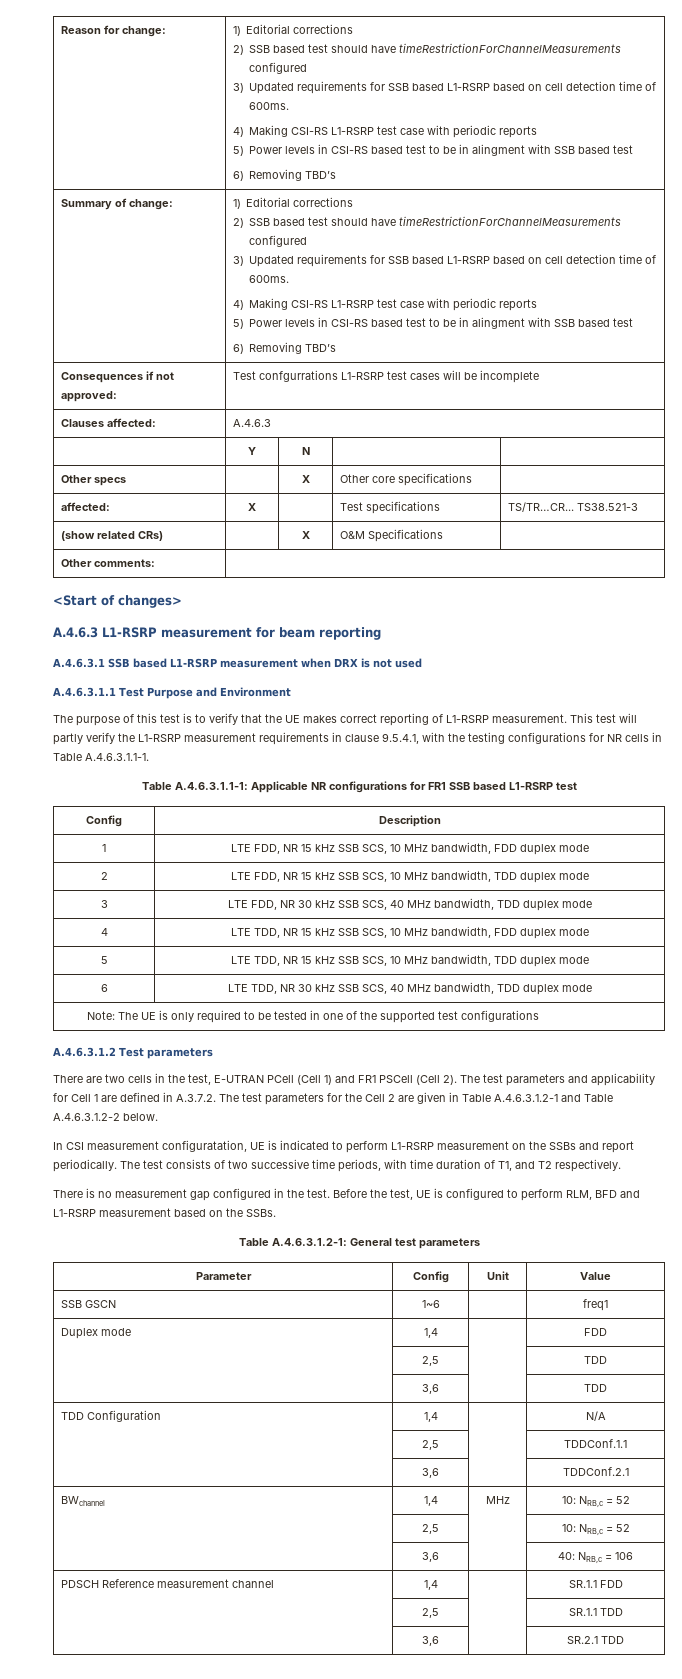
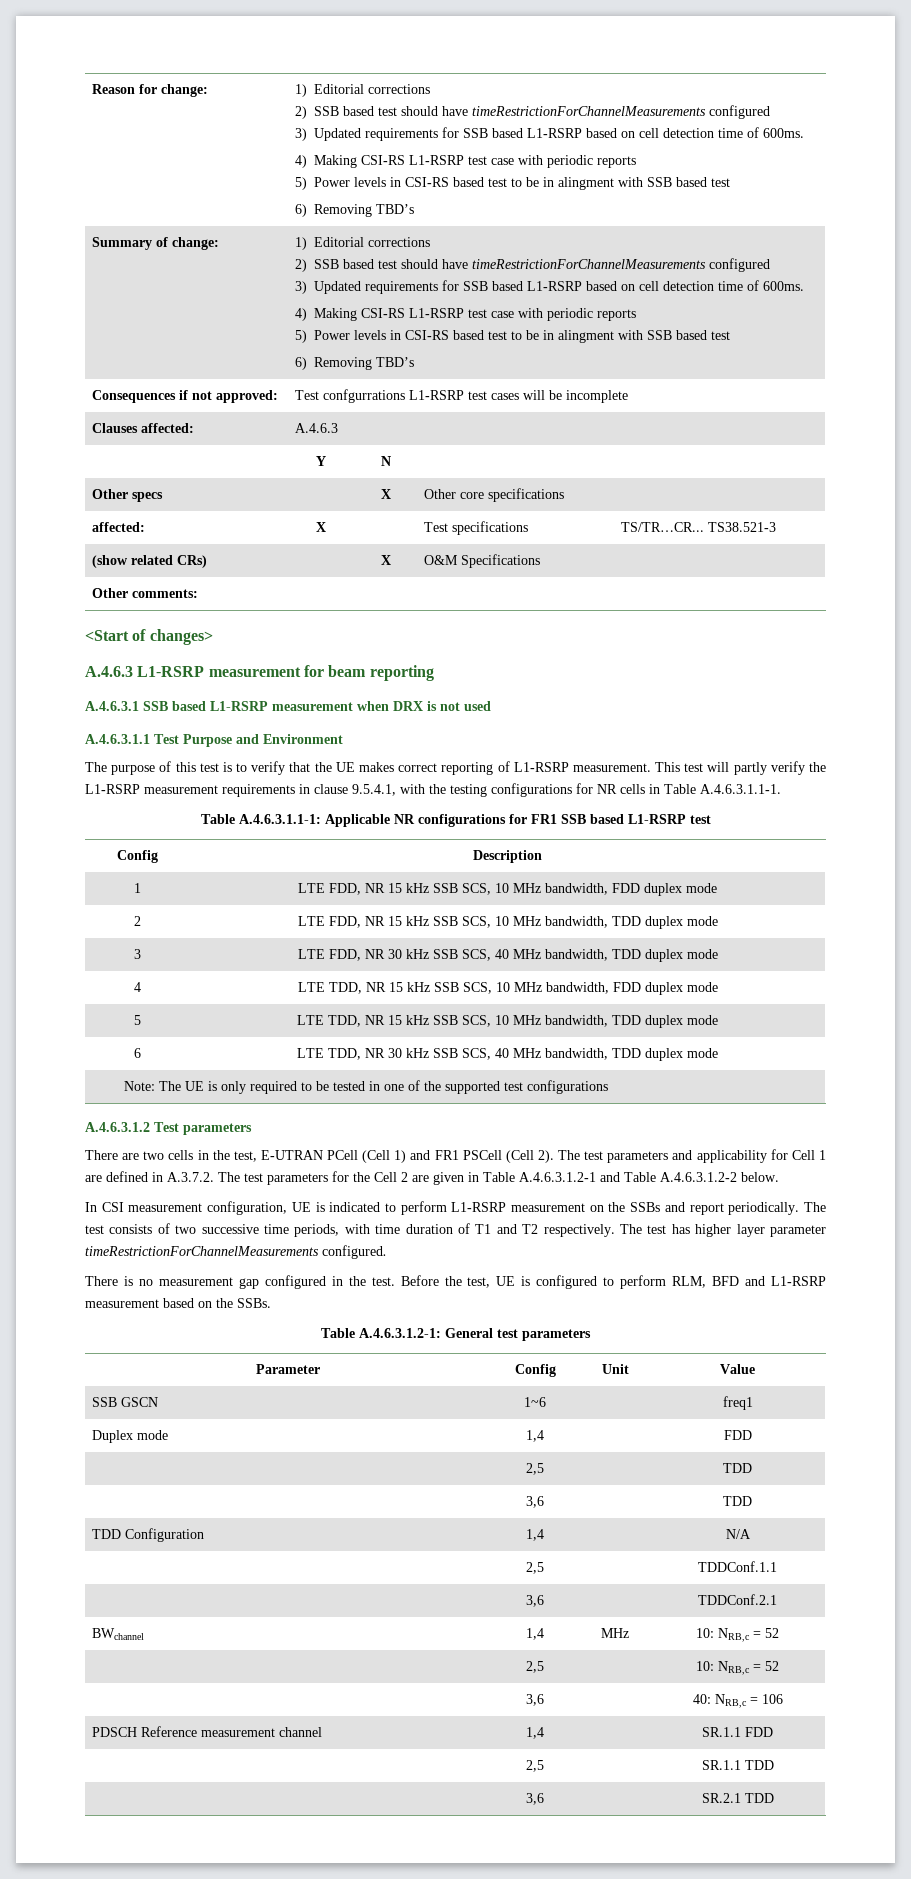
[162,1140,247,1152] configuratation, -> [207,1201,288,1215] configuration,
[498,1161,512,1171] T1, -> [475,1224,492,1234] T1
(621, 1165) none -> [619,1224,826,1237] [85,1245,387,1259] The test has higher layer parameter timeRestrictionForChannelMeasurements configured.

